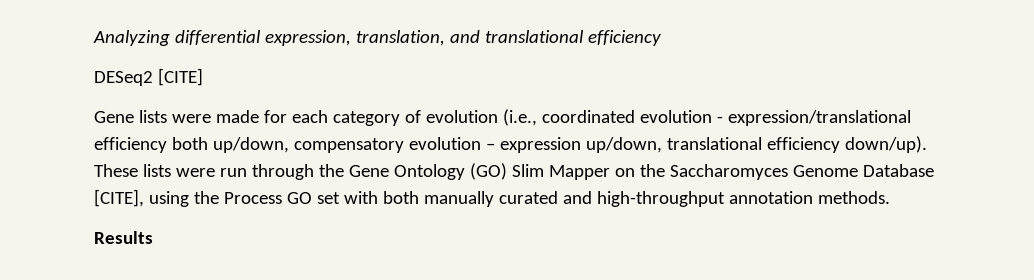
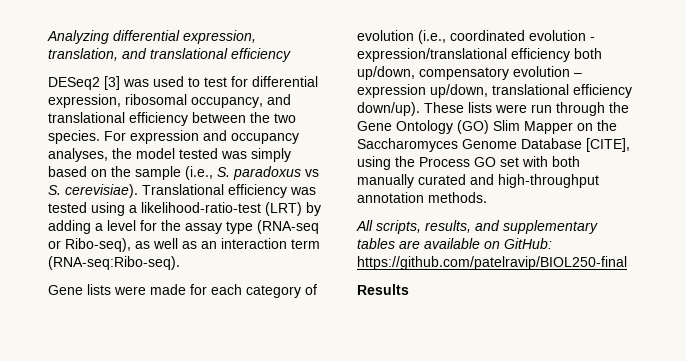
[157,68,203,86] [CITE] -> [104,76,318,90] [48,94,291,108] [48,112,296,126] [48,130,299,144] [48,148,291,162] [48,166,319,180] [48,184,316,198] [48,202,321,216] [48,220,319,234] [48,238,320,252] [48,256,180,270] [3] was used to test for differential expression, ribosomal occupancy, and translational efficiency between the two species. For expression and occupancy analyses, the model tested was simply based on the sample (i.e., S. paradoxus vs S. cerevisiae). Translational efficiency was tested using a likelihood-ratio-test (LRT) by adding a level for the assay type (RNA-seq or Ribo-seq), as well as an interaction term (RNA-seq:Ribo-seq).
(890, 197) none -> [356,220,598,234] [357,238,552,249] [357,256,627,270] // All scripts, results, and supplementary tables are available on GitHub: https://github.com/patelravip/BIOL250-final

